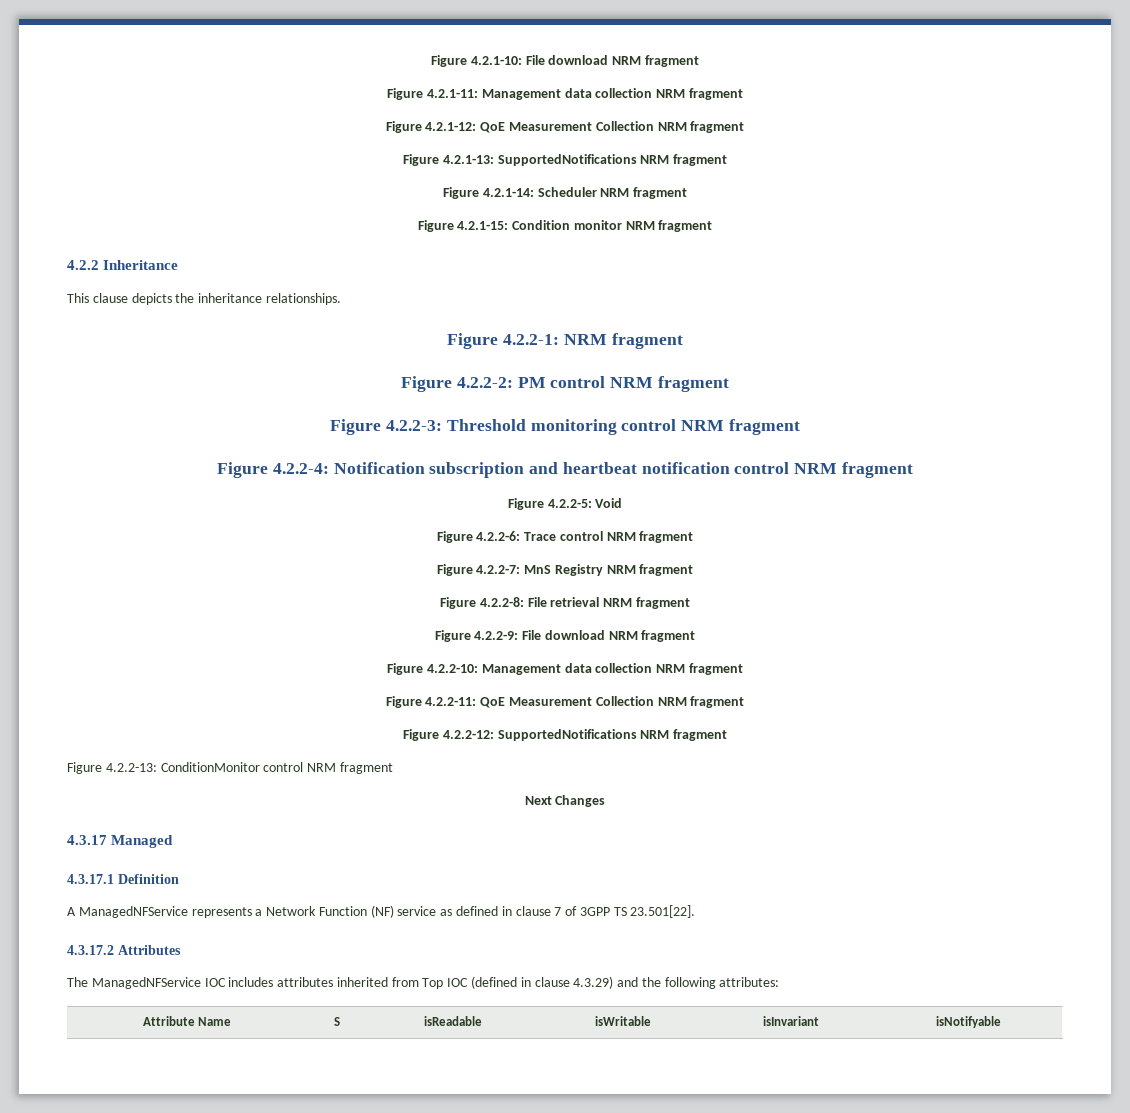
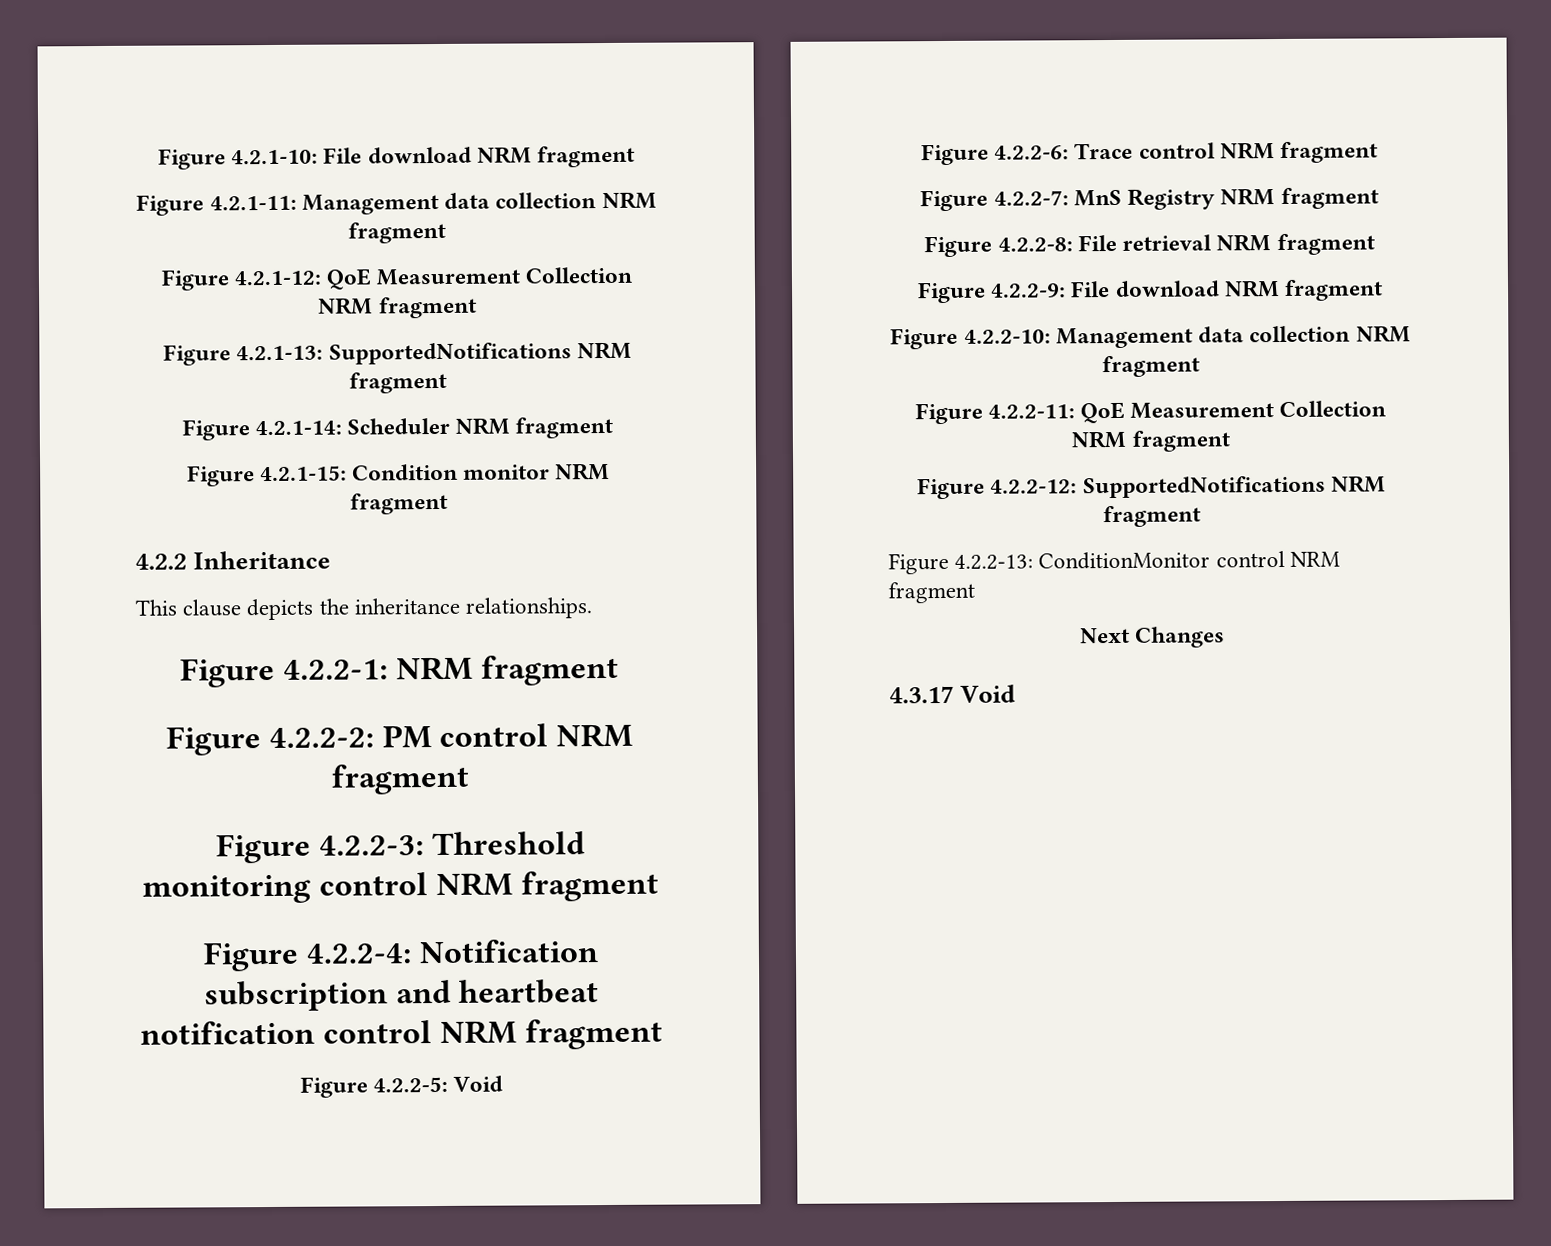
[111,835,174,848] [67,874,179,884] [67,905,696,918] [67,945,181,955] [67,976,780,989] [142,1016,232,1026] [333,1017,340,1026] [424,1016,482,1026] [595,1016,651,1026] [762,1016,819,1026] [936,1016,1001,1028] Managed // 4.3.17.1 Definition // A ManagedNFService represents a Network Function (NF) service as defined in clause 7 of 3GPP TS 23.501[22]. // 4.3.17.2 Attributes // The ManagedNFService IOC includes attributes inherited from Top IOC (defined in clause 4.3.29) and the following attributes: // Attribute Name | S | isReadable | isWritable | isInvariant | isNotifyable -> [960,684,1017,703] Void

